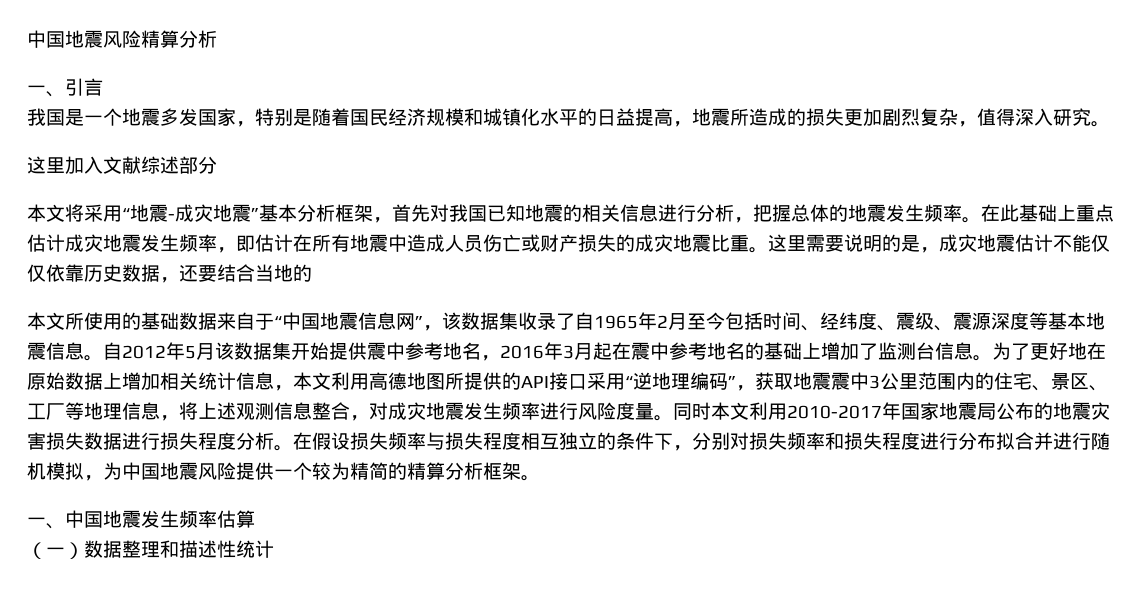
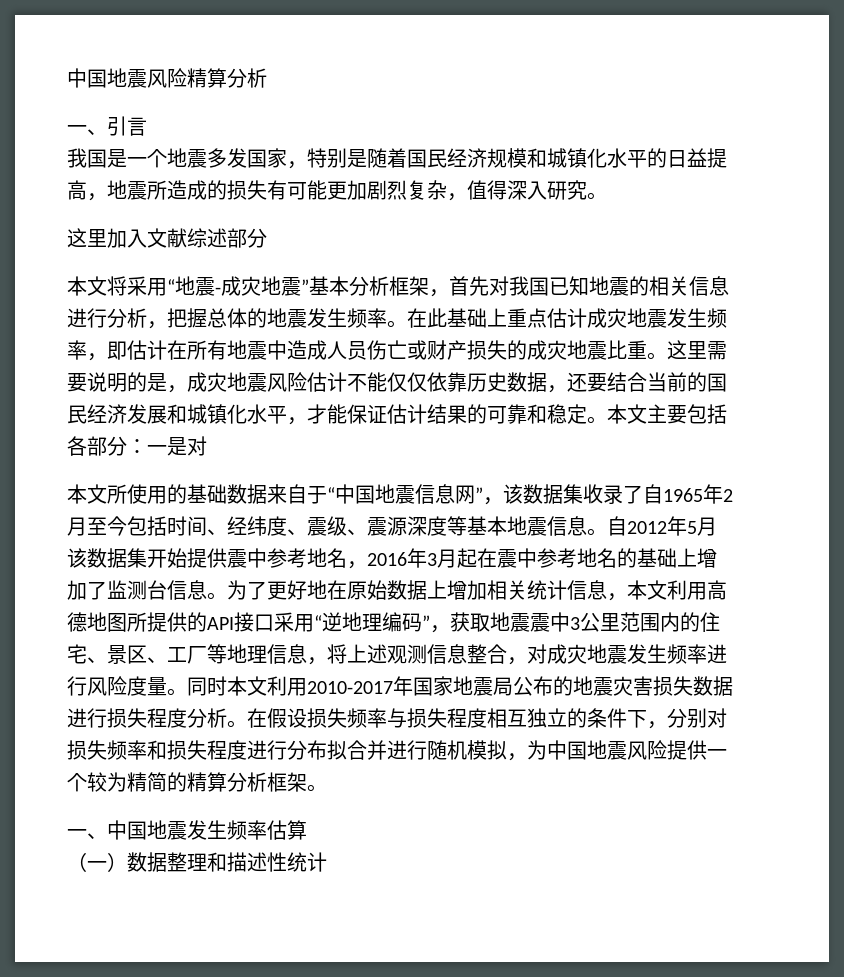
(844, 117) none -> [267,180,327,200] 有可能
(1015, 243) none -> [267,372,307,392] 风险
[274,264,312,282] 地的 -> [667,372,727,392] [67,404,727,425] [67,436,207,456] 前的国民经济发展和城镇化水平，才能保证估计结果的可靠和稳定。本文主要包括各部分：一是对

